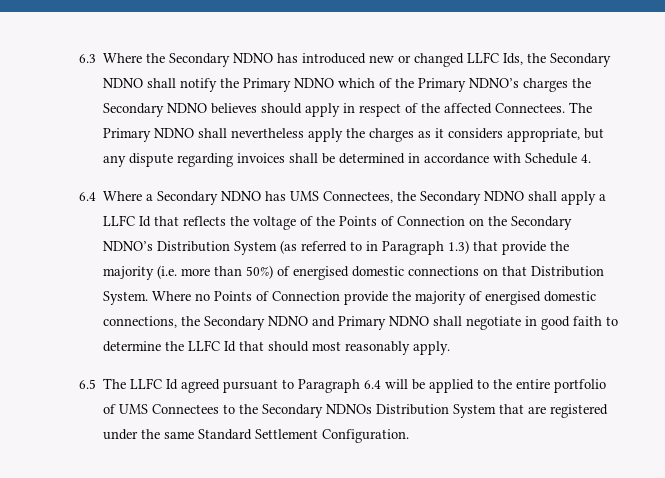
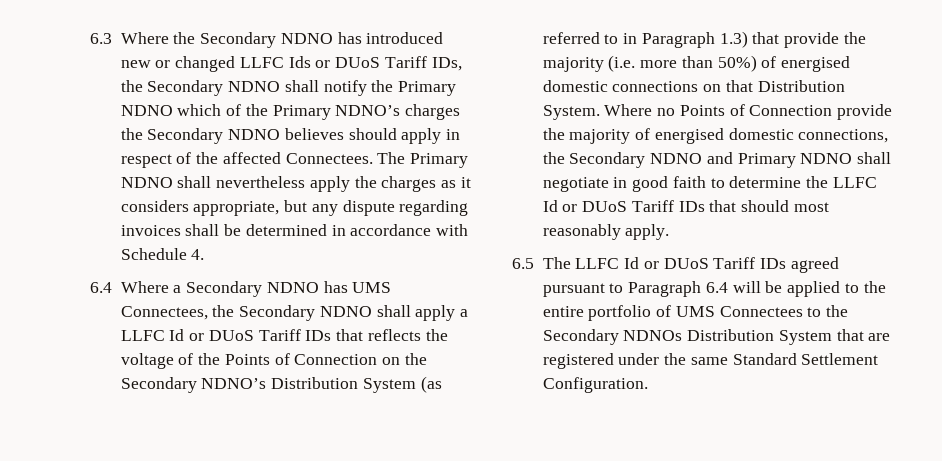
[503,53,524,65] Ids, -> [288,56,462,71] Ids or DUoS Tariff IDs,
(152, 221) none -> [189,329,332,341] or DUoS Tariff IDs
(237, 346) none -> [562,200,705,212] or DUoS Tariff IDs
(179, 384) none -> [643,257,787,269] or DUoS Tariff IDs

